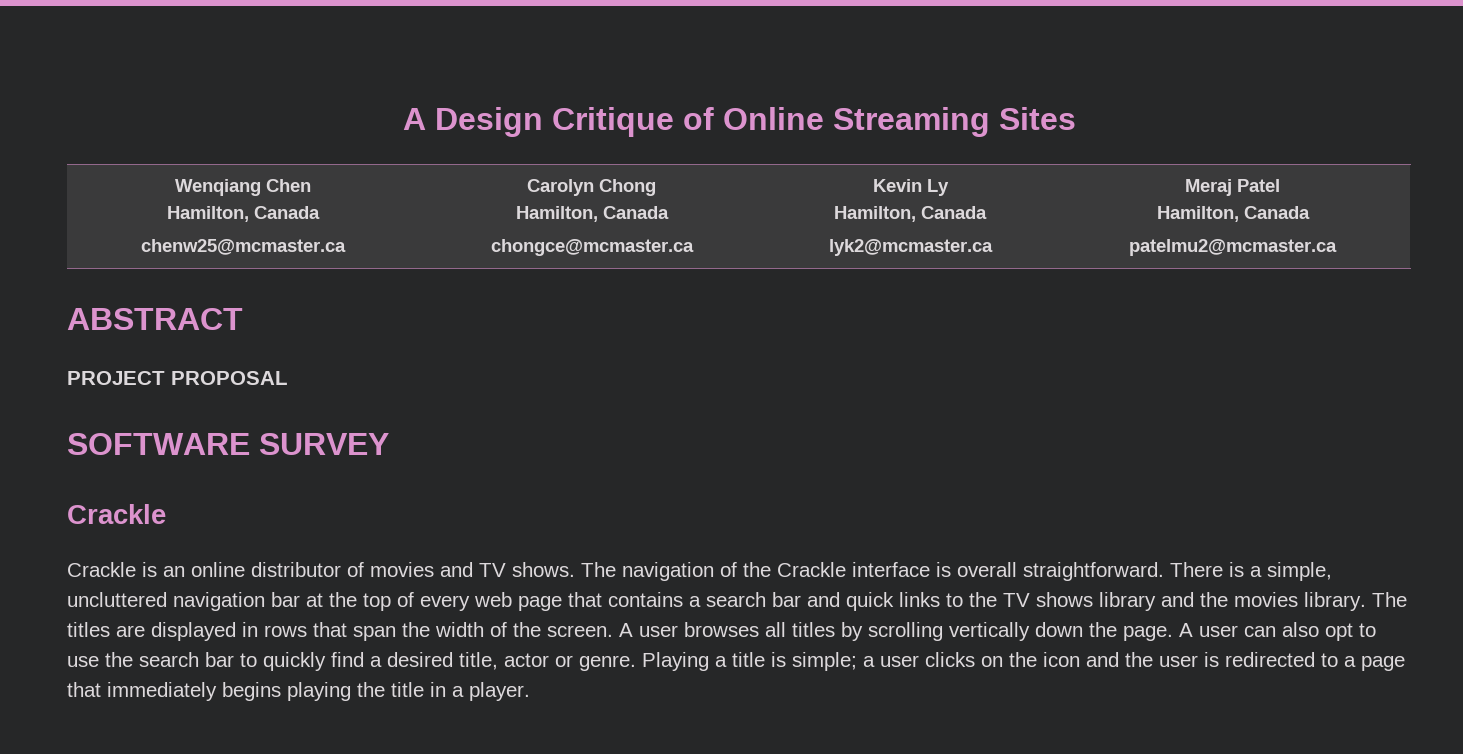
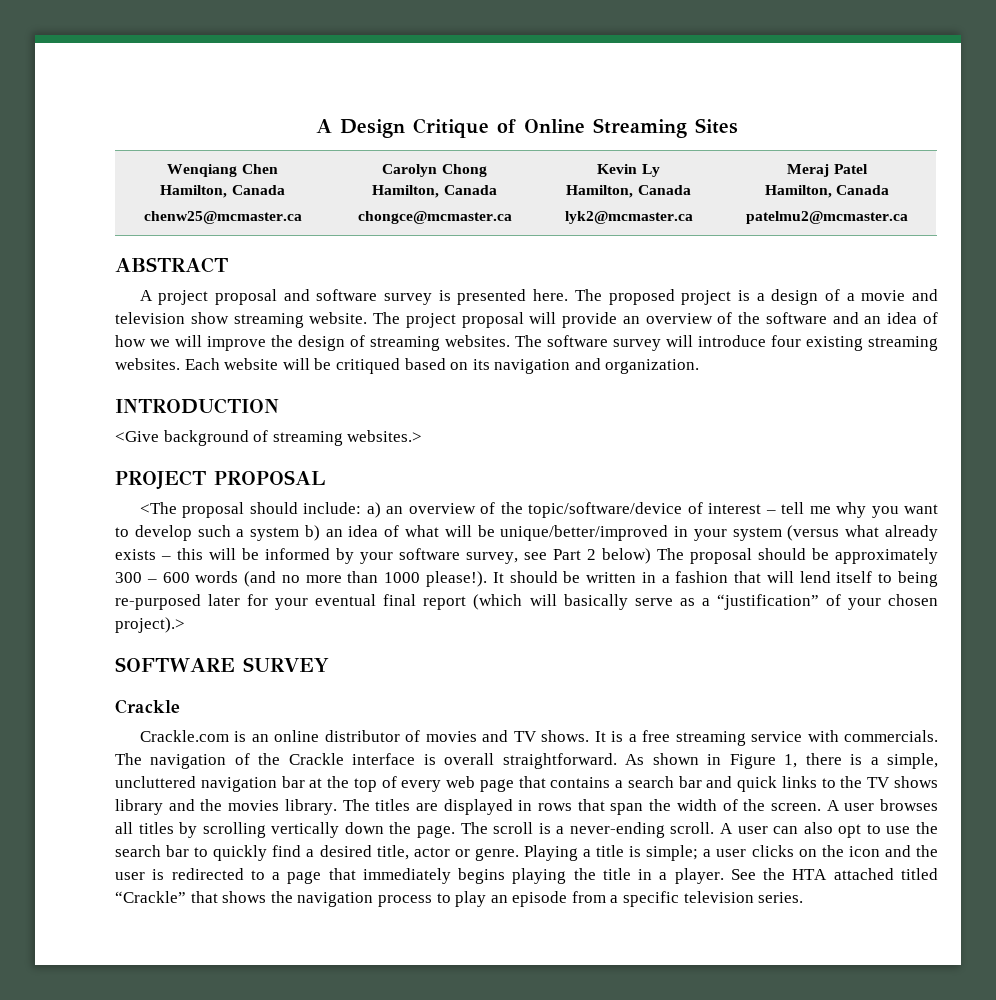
[67,371,288,385] PROJECT PROPOSAL -> [139,289,939,305] [115,312,938,328] [115,335,938,351] [115,358,700,374] [115,398,279,414] [115,430,423,446] [115,470,326,490] [139,502,939,518] [115,525,939,541] [115,548,938,564] [115,571,938,587] [115,594,938,610] [115,617,185,633] A project proposal and software survey is presented here. The proposed project is a design of a movie and television show streaming website. The project proposal will provide an overview of the software and an idea of how we will improve the design of streaming websites. The software survey will introduce four existing streaming websites. Each website will be critiqued based on its navigation and organization. // INTRODUCTION // <Give background of streaming websites.> // PROJECT PROPOSAL // <The proposal should include: a) an overview of the topic/software/device of interest – tell me why you want to develop such a system b) an idea of what will be unique/better/improved in your system (versus what already exists – this will be informed by your software survey, see Part 2 below) The proposal should be approximately 300 – 600 words (and no more than 1000 please!). It should be written in a fashion that will lend itself to being re-purposed later for your eventual final report (which will basically serve as a “justification” of your chosen project).>
[67,562,136,577] Crackle -> [139,730,229,742] Crackle.com
(575, 569) none -> [594,730,938,746] It is a free streaming service with commercials.
[1170,562,1223,577] There -> [625,753,842,769] As shown in Figure 1, there
(1173, 633) none -> [460,822,715,838] The scroll is a never-ending scroll.
(530, 691) none -> [730,868,939,880] [115,891,804,907] See the HTA attached titled “Crackle” that shows the navigation process to play an episode from a specific television series.

